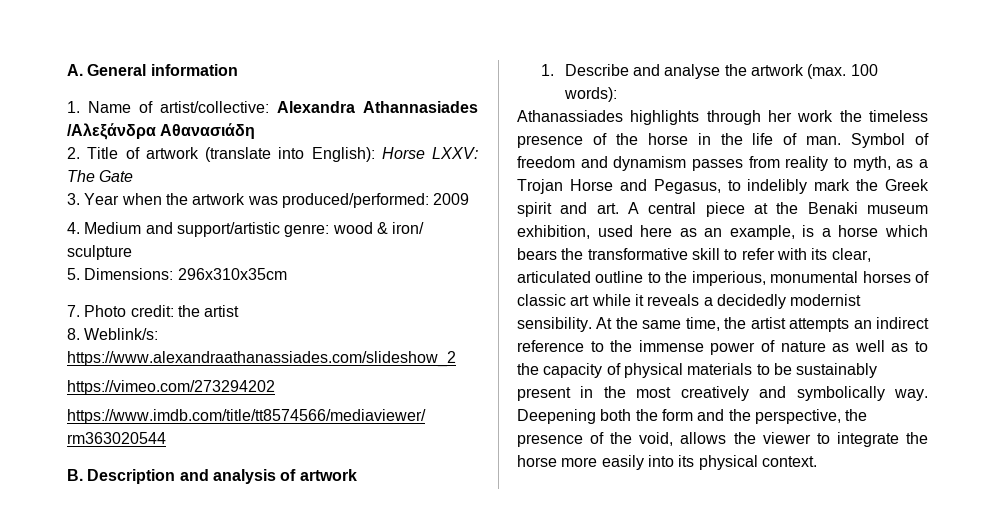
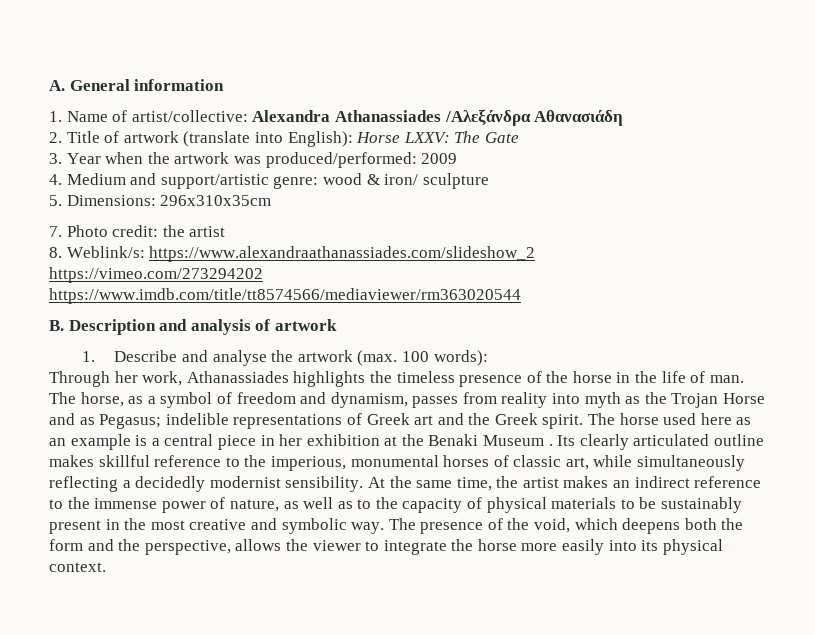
[363,101,478,113] Athannasiades -> [334,110,441,122] Athanassiades
[517,110,834,125] Athanassiades highlights through her work -> [49,371,366,387] Τhrough her work, Athanassiades highlights
[851,133,906,148] Symbol -> [49,392,213,408] The horse, as a symbol
[613,156,687,171] dynamism -> [330,392,408,408] dynamism,
[834,156,928,171] [517,179,929,194] [517,202,928,217] [517,225,590,239] to myth, as a Trojan Horse and Pegasus, to indelibly mark the Greek spirit and art. A central piece at the Benaki museum exhibition, -> [552,392,766,408] [49,413,659,429] into myth as the Trojan Horse and as Pegasus; indelible representations of Greek art and the Greek spirit. The horse
[729,225,795,240] example, -> [70,434,131,450] example
[838,225,928,237] [517,248,871,262] [517,271,644,283] horse which bears the transformative skill to refer with its clear, articulated outline -> [164,434,765,450] [49,455,222,467] central piece in her exhibition at the Benaki Museum . Its clearly articulated outline makes skillful reference
[570,294,700,306] art while it reveals -> [565,455,746,471] [49,476,118,492] art, while simultaneously reflecting
[789,318,850,332] attempts -> [563,476,609,488] makes
[780,341,826,352] nature -> [229,499,279,512] nature,
[680,386,928,401] [517,409,596,424] creatively and symbolically way. Deepening -> [189,518,681,534] creative and symbolic way. The presence of the void, which deepens
[845,409,868,421] [517,432,674,447] the presence of the void, -> (231, 547) none

